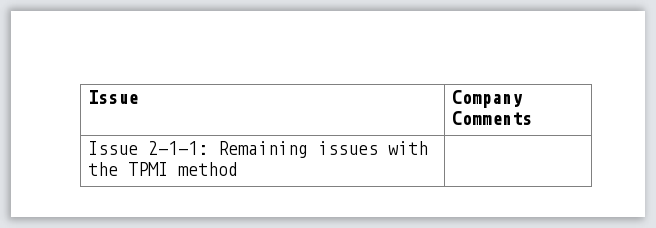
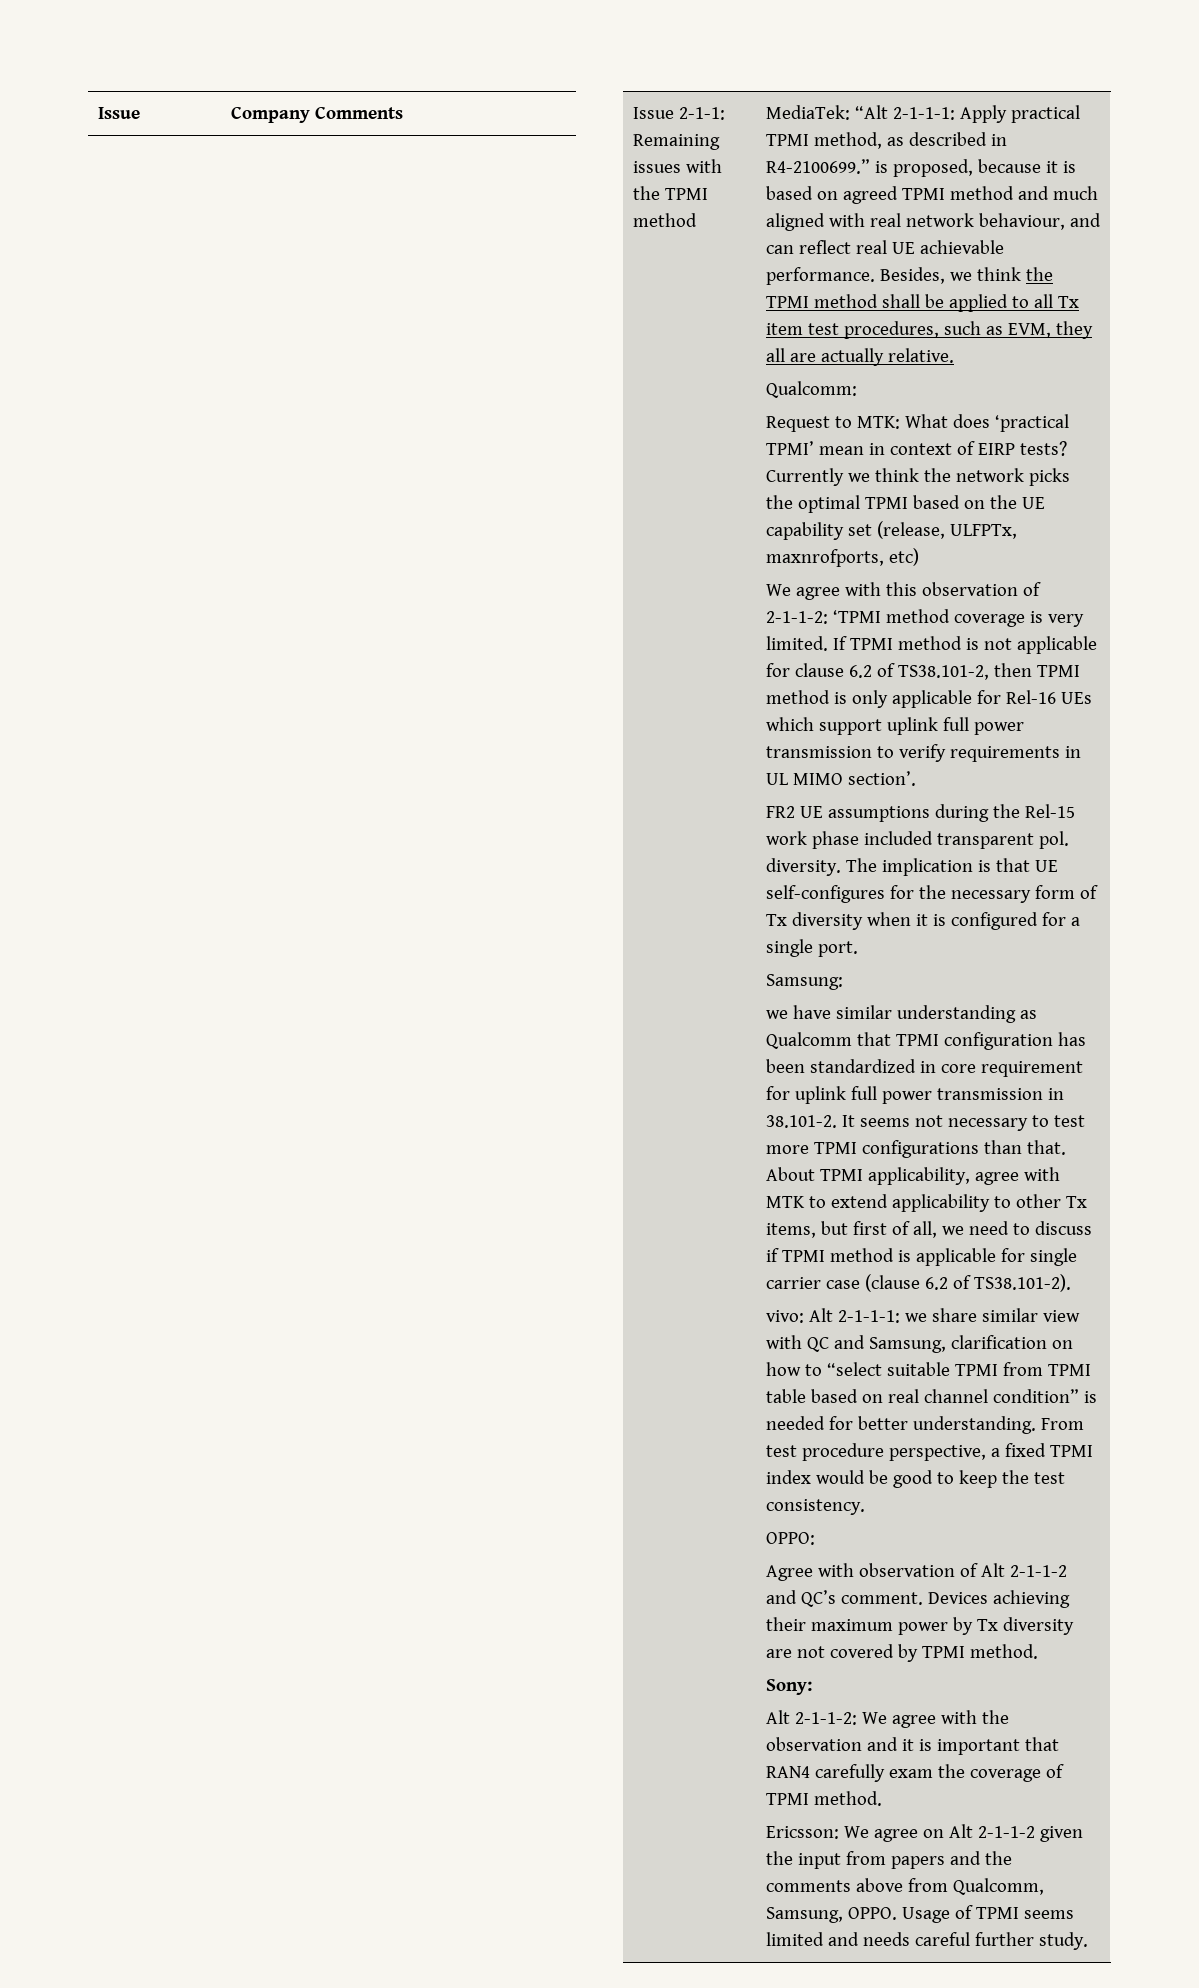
(238, 169) none -> [766,105,1081,123] [766,132,1008,149] [766,159,1077,177] [766,186,1099,204] [766,213,1102,231] [766,240,1005,254] [766,267,1054,285] [766,294,1080,312] [766,321,1094,339] [766,348,955,366] [766,381,858,398] [766,414,1070,432] [766,441,1068,456] [766,468,1071,486] [766,495,1046,513] [766,521,1018,540] [766,548,920,567] [766,582,1042,600] [766,609,1085,627] [766,636,1098,654] [766,663,1081,680] [766,690,1093,708] [766,717,1025,735] [766,744,1082,762] [766,771,917,786] [766,804,1076,822] [766,831,1070,849] [766,858,1059,876] [766,885,1099,903] [766,912,1081,930] [766,939,859,957] [766,974,844,990] [766,1005,1038,1023] [766,1032,1087,1050] [766,1059,1084,1077] [766,1086,1065,1104] [766,1115,1086,1131] [766,1140,1067,1158] [766,1167,1061,1185] [766,1194,1088,1212] [766,1221,1093,1238] [766,1248,1078,1266] [766,1274,1072,1292] [766,1308,1081,1323] [766,1335,1074,1353] [766,1362,1092,1376] [766,1389,1098,1403] [766,1416,1085,1434] [766,1443,1094,1461] [766,1470,1066,1488] [766,1499,866,1515] [766,1532,816,1545] [766,1563,1068,1581] [766,1590,1071,1608] [766,1617,1075,1635] [766,1644,1039,1662] [766,1679,813,1695] [766,1710,1010,1728] [766,1737,1060,1755] [766,1764,1065,1782] [766,1791,883,1806] [766,1824,1084,1842] [766,1851,1013,1869] [766,1878,1045,1895] [766,1905,1075,1923] [766,1932,1089,1950] MediaTek: “Alt 2-1-1-1: Apply practical TPMI method, as described in R4-2100699.” is proposed, because it is based on agreed TPMI method and much aligned with real network behaviour, and can reflect real UE achievable performance. Besides, we think the TPMI method shall be applied to all Tx item test procedures, such as EVM, they all are actually relative. // Qualcomm: // Request to MTK: What does ‘practical TPMI’ mean in context of EIRP tests? Currently we think the network picks the optimal TPMI based on the UE capability set (release, ULFPTx, maxnrofports, etc) // We agree with this observation of 2-1-1-2: ‘TPMI method coverage is very limited. If TPMI method is not applicable for clause 6.2 of TS38.101-2, then TPMI method is only applicable for Rel-16 UEs which support uplink full power transmission to verify requirements in UL MIMO section’. // FR2 UE assumptions during the Rel-15 work phase included transparent pol. diversity. The implication is that UE self-configures for the necessary form of Tx diversity when it is configured for a single port. // Samsung: // we have similar understanding as Qualcomm that TPMI configuration has been standardized in core requirement for uplink full power transmission in 38.101-2. It seems not necessary to test more TPMI configurations than that. About TPMI applicability, agree with MTK to extend applicability to other Tx items, but first of all, we need to discuss if TPMI method is applicable for single carrier case (clause 6.2 of TS38.101-2). // vivo: Alt 2-1-1-1: we share similar view with QC and Samsung, clarification on how to “select suitable TPMI from TPMI table based on real channel condition” is needed for better understanding. From test procedure perspective, a fixed TPMI index would be good to keep the test consistency. // OPPO: // Agree with observation of Alt 2-1-1-2 and QC’s comment. Devices achieving their maximum power by Tx diversity are not covered by TPMI method. // Sony: // Alt 2-1-1-2: We agree with the observation and it is important that RAN4 carefully exam the coverage of TPMI method. // Ericsson: We agree on Alt 2-1-1-2 given the input from papers and the comments above from Qualcomm, Samsung, OPPO. Usage of TPMI seems limited and needs careful further study.

